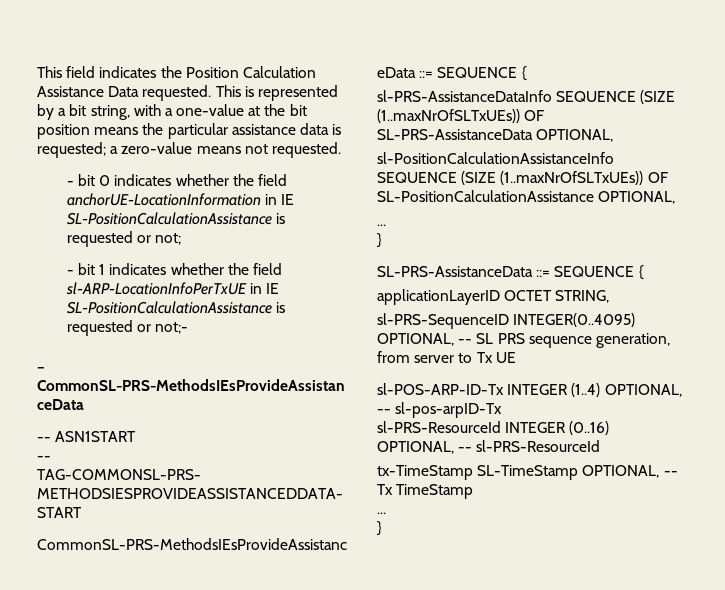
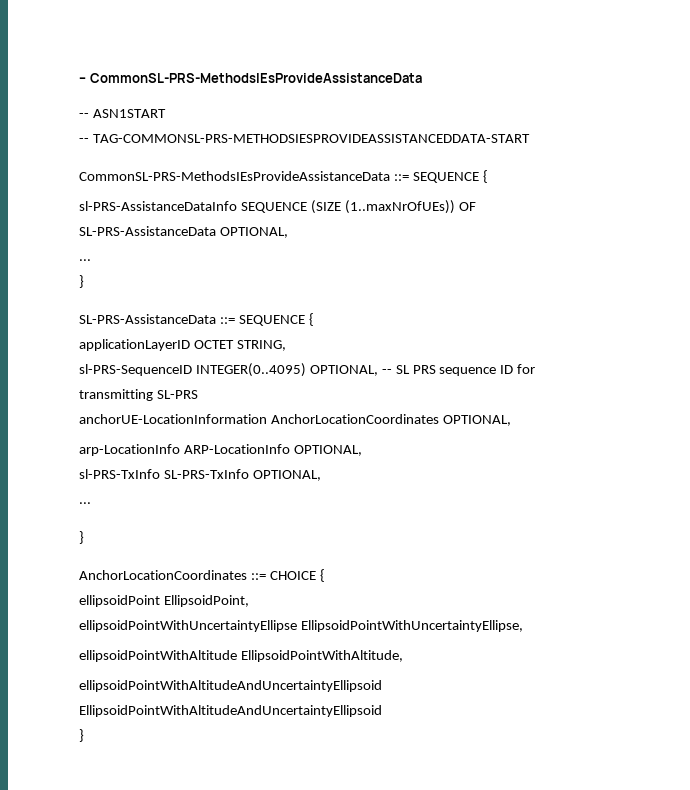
[37,66,316,78] [37,85,338,101] [37,104,307,120] [37,123,342,139] [37,142,341,158] [66,174,288,186] [66,193,295,206] [66,212,286,225] [66,231,182,247] [66,263,283,275] [65,282,280,295] [66,301,286,314] [66,320,189,336] This field indicates the Position Calculation Assistance Data requested. This is represented by a bit string, with a one-value at the bit position means the particular assistance data is requested; a zero-value means not requested. // - bit 0 indicates whether the field anchorUE-LocationInformation in IE SL-PositionCalculationAssistance is requested or not; // - bit 1 indicates whether the field sl-ARP-LocationInfoPerTxUE in IE SL-PositionCalculationAssistance is requested or not;- // -> (79, 80) none
[377,109,520,123] (1..maxNrOfSLTxUEs)) -> [344,200,455,214] (1..maxNrOfUEs))
[377,152,614,164] [377,171,668,185] [377,190,676,204] // sl-PositionCalculationAssistanceInfo SEQUENCE (SIZE (1..maxNrOfSLTxUEs)) OF SL-PositionCalculationAssistance OPTIONAL, -> (288, 232) none
[595,333,670,348] [377,351,516,363] [377,383,682,397] [377,402,503,418] [377,421,610,435] [377,440,601,454] [377,465,678,480] [377,484,474,499] [377,512,386,514] generation, from server to Tx UE // sl-POS-ARP-ID-Tx INTEGER (1..4) OPTIONAL, -- sl-pos-arpID-Tx // sl-PRS-ResourceId INTEGER (0..16) OPTIONAL, -- sl-PRS-ResourceId // tx-TimeStamp SL-TimeStamp OPTIONAL, -- Tx TimeStamp // ... -> [500,364,536,374] [79,389,198,401] [79,414,511,426] [79,444,362,456] [79,469,321,481] [79,502,91,504] [79,531,84,544] [79,569,325,582] [79,595,249,607] [79,620,523,632] [79,650,403,662] [79,680,382,692] [79,705,382,717] ID for transmitting SL-PRS // anchorUE-LocationInformation AnchorLocationCoordinates OPTIONAL, // arp-LocationInfo ARP-LocationInfo OPTIONAL, // sl-PRS-TxInfo SL-PRS-TxInfo OPTIONAL, // ... // } // AnchorLocationCoordinates ::= CHOICE { // ellipsoidPoint EllipsoidPoint, // ellipsoidPointWithUncertaintyEllipse EllipsoidPointWithUncertaintyEllipse, // ellipsoidPointWithAltitude EllipsoidPointWithAltitude, // ellipsoidPointWithAltitudeAndUncertaintyEllipsoid EllipsoidPointWithAltitudeAndUncertaintyEllipsoid

